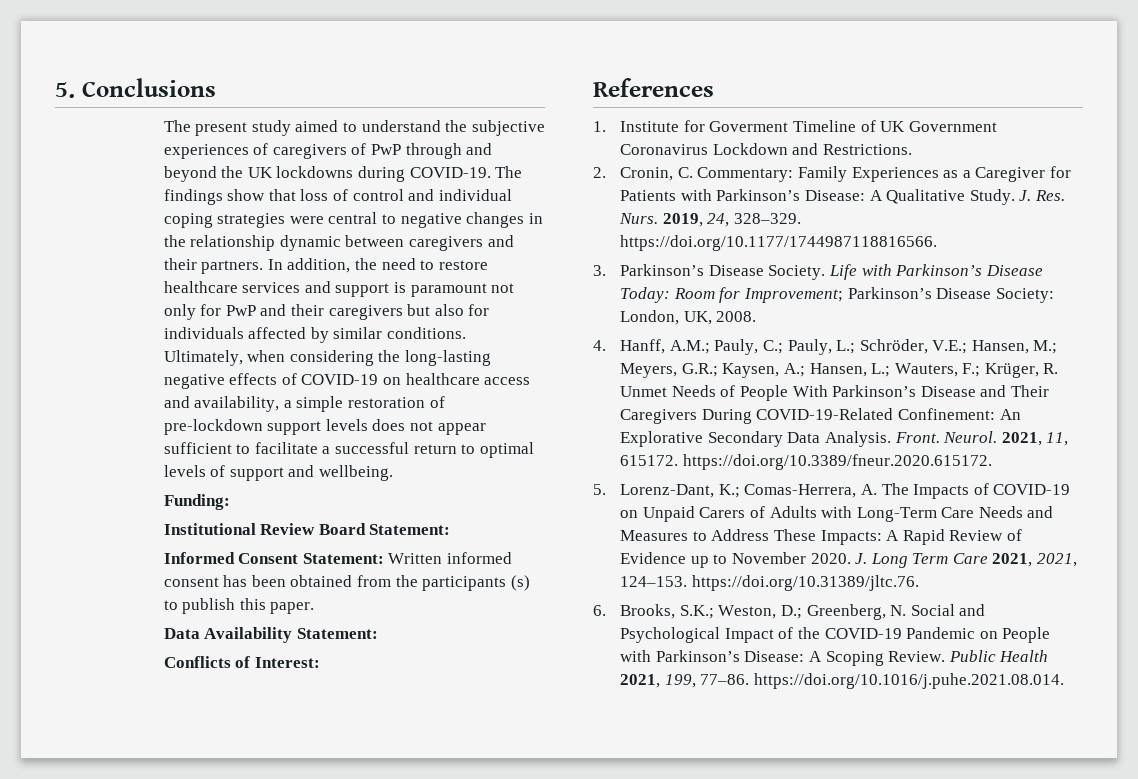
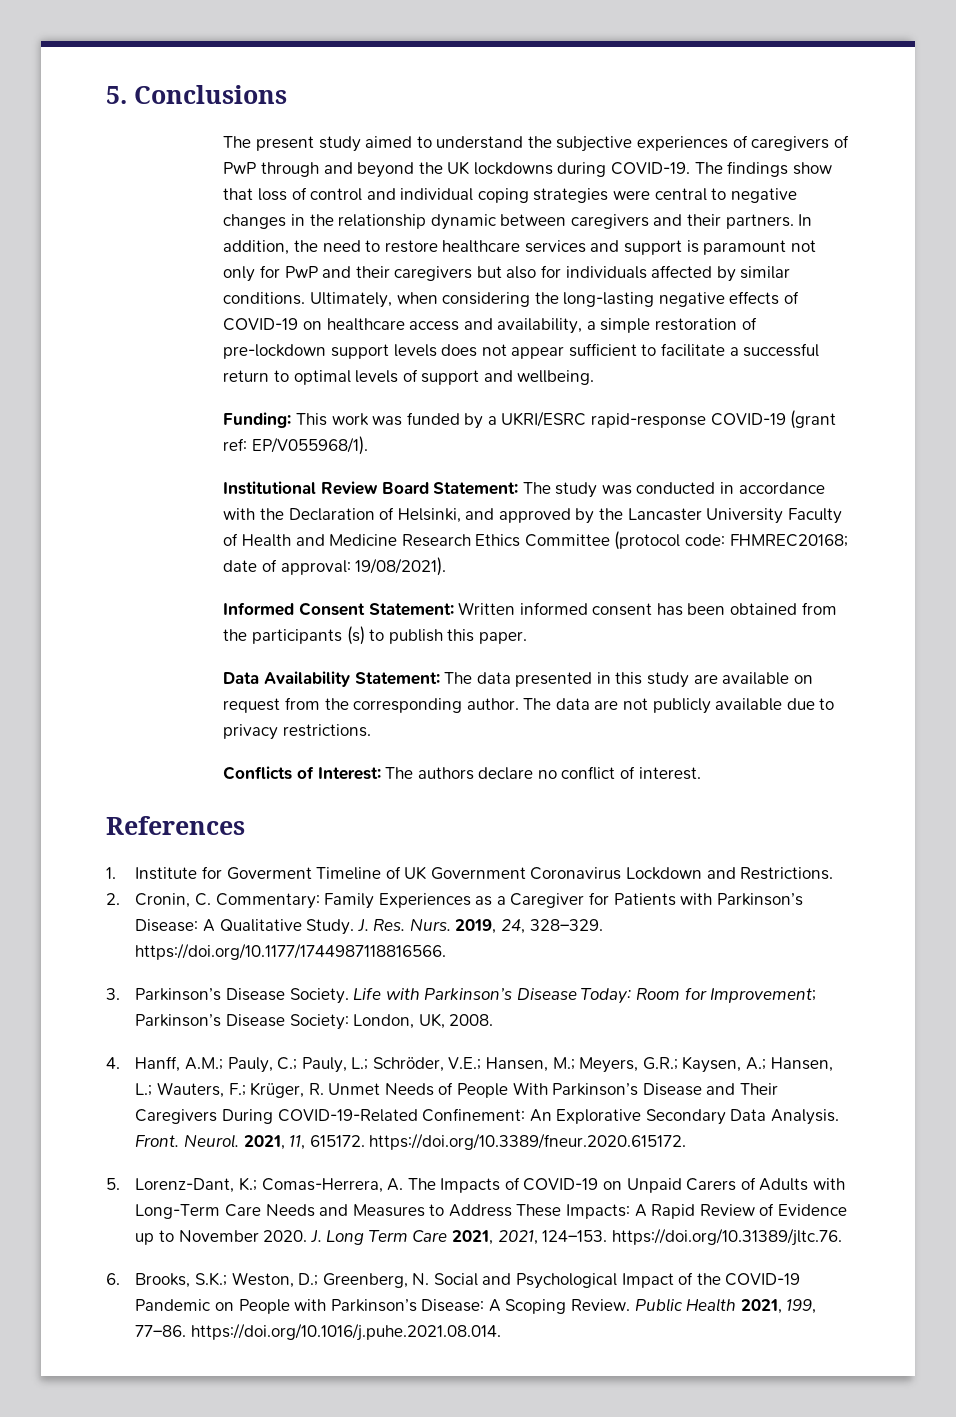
[163,523,451,535] // Institutional Review Board Statement: -> [295,410,837,429] [223,436,368,455] [223,481,825,498] [223,507,842,524] [223,531,848,550] [223,557,447,576] This work was funded by a UKRI/ESRC rapid-response COVID-19 (grant ref: EP/V055968/1). // Institutional Review Board Statement: The study was conducted in accordance with the Declaration of Helsinki, and approved by the Lancaster University Faculty of Health and Medicine Research Ethics Committee (protocol code: FHMREC20168; date of approval: 19/08/2021).
[163,656,320,668] // Conflicts of Interest: -> [444,672,813,688] [223,697,835,714] [223,724,371,740] [223,766,701,780] The data presented in this study are available on request from the corresponding author. The data are not publicly available due to privacy restrictions. // Conflicts of Interest: The authors declare no conflict of interest.

